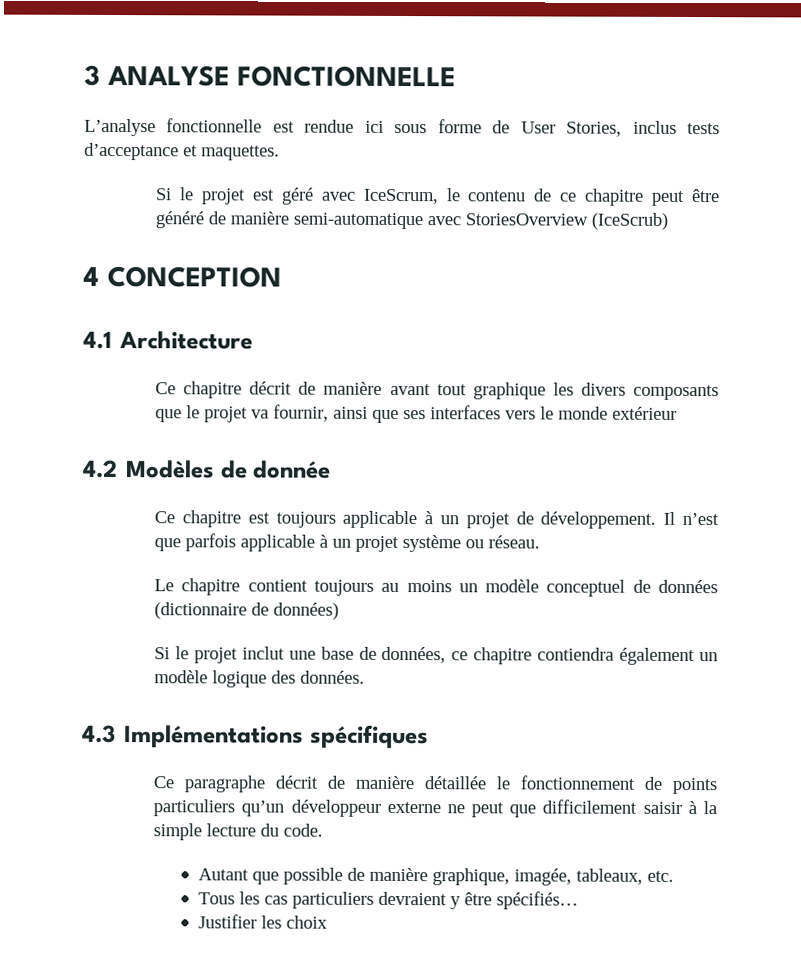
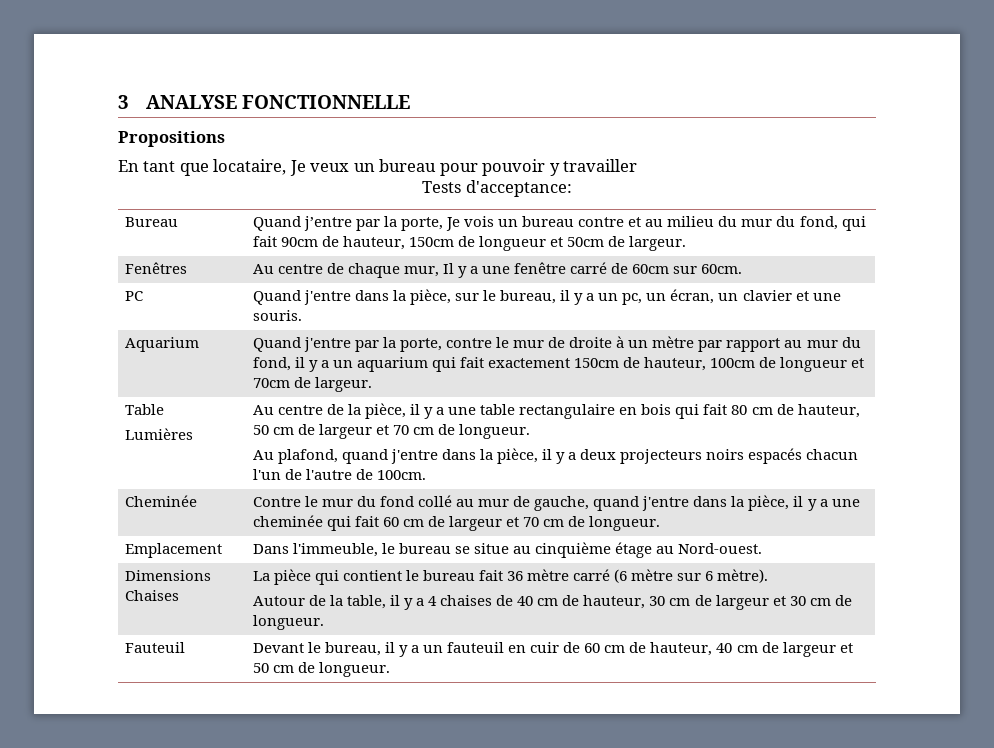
[84,118,720,137] [84,142,280,161] [155,187,720,206] [155,211,669,230] [83,265,283,288] [83,330,254,350] [155,381,719,401] [155,404,678,423] [83,459,332,479] [154,510,720,529] [154,533,541,553] [154,578,718,597] [154,602,340,620] [154,646,718,666] [154,670,366,688] [82,724,429,750] [153,775,717,795] [153,799,717,818] [153,823,324,841] [197,867,674,886] [197,891,579,910] [197,914,328,929] L’analyse fonctionnelle est rendue ici sous forme de User Stories, inclus tests d’acceptance et maquettes. // Si le projet est géré avec IceScrum, le contenu de ce chapitre peut être généré de manière semi-automatique avec StoriesOverview (IceScrub) // 4 CONCEPTION // 4.1 Architecture // Ce chapitre décrit de manière avant tout graphique les divers composants que le projet va fournir, ainsi que ses interfaces vers le monde extérieur // 4.2 Modèles de donnée // Ce chapitre est toujours applicable à un projet de développement. Il n’est que parfois applicable à un projet système ou réseau. // Le chapitre contient toujours au moins un modèle conceptuel de données (dictionnaire de données) // Si le projet inclut une base de données, ce chapitre contiendra également un modèle logique des données. // 4.3 Implémentations spécifiques // Ce paragraphe décrit de manière détaillée le fonctionnement de points particuliers qu’un développeur externe ne peut que difficilement saisir à la simple lecture du code. // Autant que possible de manière graphique, imagée, tableaux, etc. // Tous les cas particuliers devraient y être spécifiés… // Justifier les choix -> [118,131,225,147] [118,159,638,176] [422,180,572,197] [124,217,178,227] [252,216,866,231] [252,236,687,251] [124,262,187,274] [252,262,743,278] [124,291,143,301] [252,289,841,305] [252,310,302,321] [124,337,199,352] [252,336,861,352] [252,357,865,372] [252,377,372,392] [124,404,164,415] [124,428,193,440] [252,403,860,419] [252,424,531,439] [252,448,859,464] [252,469,426,480] [124,495,197,507] [252,495,860,511] [252,515,661,531] [124,543,222,558] [252,542,763,558] [124,570,211,581] [124,590,179,601] [252,569,769,585] [252,595,852,610] [252,615,324,630] [124,642,185,653] [252,642,853,657] [252,662,390,677] Propositions // En tant que locataire, Je veux un bureau pour pouvoir y travailler // Tests d'acceptance: // Bureau | Quand j’entre par la porte, Je vois un bureau contre et au milieu du mur du fond, qui fait 90cm de hauteur, 150cm de longueur et 50cm de largeur. // Fenêtres | Au centre de chaque mur, Il y a une fenêtre carré de 60cm sur 60cm. // PC | Quand j'entre dans la pièce, sur le bureau, il y a un pc, un écran, un clavier et une souris. // Aquarium | Quand j'entre par la porte, contre le mur de droite à un mètre par rapport au mur du fond, il y a un aquarium qui fait exactement 150cm de hauteur, 100cm de longueur et 70cm de largeur. // Table // Lumières | Au centre de la pièce, il y a une table rectangulaire en bois qui fait 80 cm de hauteur, 50 cm de largeur et 70 cm de longueur. // Au plafond, quand j'entre dans la pièce, il y a deux projecteurs noirs espacés chacun l'un de l'autre de 100cm. // Cheminée | Contre le mur du fond collé au mur de gauche, quand j'entre dans la pièce, il y a une cheminée qui fait 60 cm de largeur et 70 cm de longueur. // Emplacement | Dans l'immeuble, le bureau se situe au cinquième étage au Nord-ouest. // Dimensions Chaises | La pièce qui contient le bureau fait 36 mètre carré (6 mètre sur 6 mètre). // Autour de la table, il y a 4 chaises de 40 cm de hauteur, 30 cm de largeur et 30 cm de longueur. // Fauteuil | Devant le bureau, il y a un fauteuil en cuir de 60 cm de hauteur, 40 cm de largeur et 50 cm de longueur.

